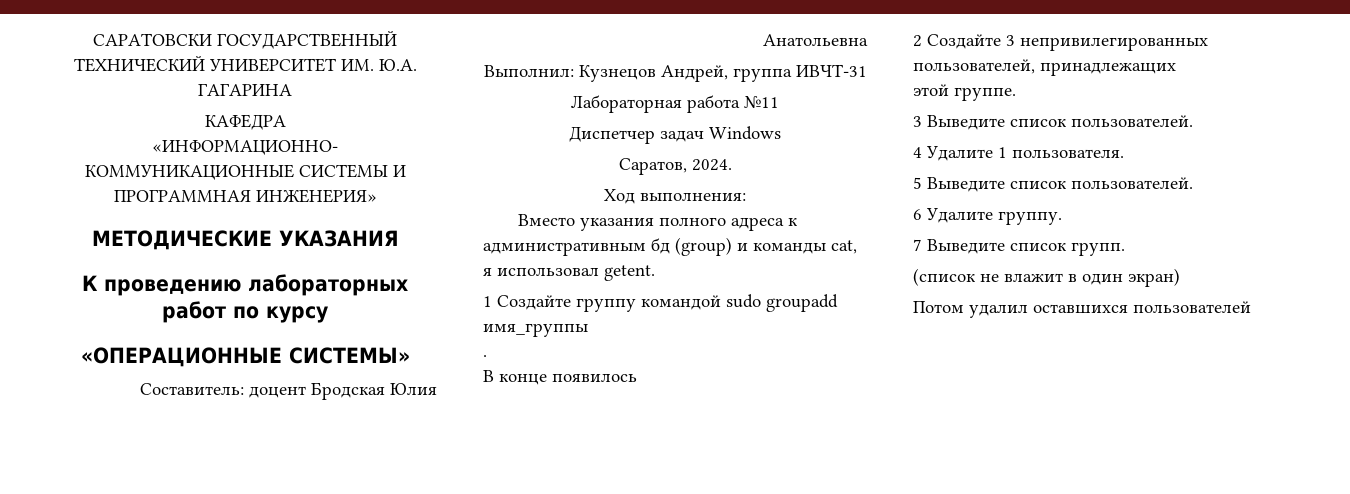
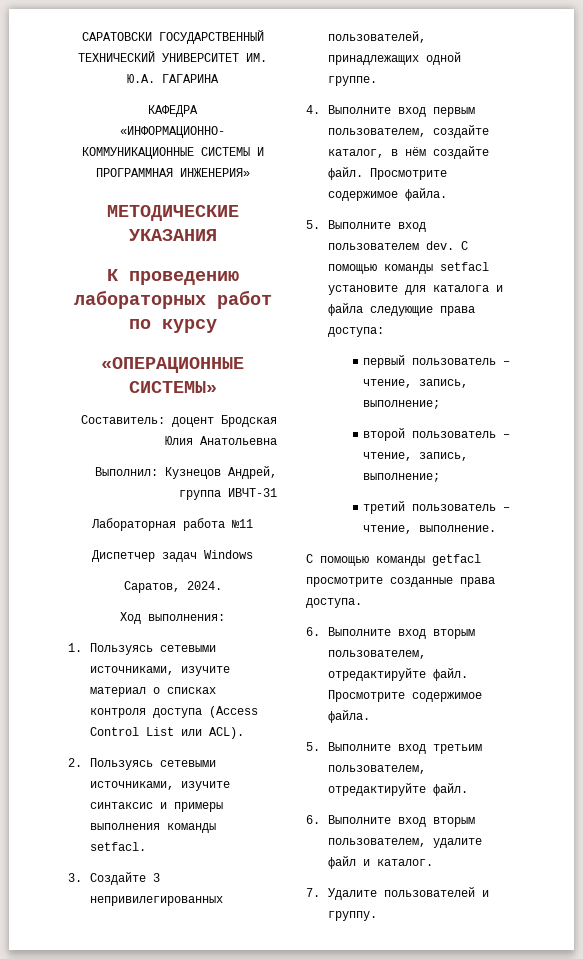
[518,214,799,231] [483,237,857,256] [483,265,655,281] [483,294,838,312] [483,323,588,337] [483,355,487,357] [483,370,637,385] [913,35,922,47] Вместо указания полного адреса к административным бд (group) и команды cat, я использовал getent. // 1 Создайте группу командой sudo groupadd имя_группы // . // В конце появилось // 2 -> [68,643,217,655] [90,666,231,676] [90,687,217,697] [90,706,259,718] [90,727,245,739] [68,758,217,770] [90,781,231,791] [90,802,224,812] [90,823,217,833] [90,842,147,851] [68,873,82,882] 1. Пользуясь сетевыми источниками, изучите материал о списках контроля доступа (Access Control List или ACL). // 2. Пользуясь сетевыми источниками, изучите синтаксис и примеры выполнения команды setfacl. // 3.
[913,84,949,96] // этой -> [426,52,462,65] одной
[913,115,1193,130] [913,146,1124,161] [913,177,1193,192] [913,208,1062,225] [913,239,1125,256] [913,268,1180,287] [913,301,1251,318] 3 Выведите список пользователей. // 4 Удалите 1 пользователя. // 5 Выведите список пользователей. // 6 Удалите группу. // 7 Выведите список групп. // (список не влажит в один экран) // Потом удалил оставшихся пользователей -> [306,105,476,117] [328,125,490,138] [328,146,490,159] [328,167,448,180] [328,188,448,201] [306,220,427,232] [328,241,469,250] [328,262,490,274] [328,285,504,295] [328,303,476,316] [328,327,385,337] [363,355,511,368] [363,379,469,388] [363,400,441,409] [363,428,511,441] [363,452,469,461] [363,473,441,482] [363,501,511,514] [363,525,497,534] [306,554,481,566] [306,577,495,587] [306,598,362,608] [306,627,476,639] [328,650,427,659] [328,668,469,681] [328,690,483,702] [328,710,371,723] [306,742,483,754] [328,765,427,774] [328,783,469,796] [306,815,476,827] [328,838,483,848] [328,856,434,869] [306,887,490,900] [328,911,378,921] 4. Выполните вход первым пользователем, создайте каталог, в нём создайте файл. Просмотрите содержимое файла. // 5. Выполните вход пользователем dev. С помощью команды setfacl установите для каталога и файла следующие права доступа: // первый пользователь – чтение, запись, выполнение; // второй пользователь – чтение, запись, выполнение; // третий пользователь – чтение, выполнение. // С помощью команды getfacl просмотрите созданные права доступа. // 6. Выполните вход вторым пользователем, отредактируйте файл. Просмотрите содержимое файла. // 5. Выполните вход третьим пользователем, отредактируйте файл. // 6. Выполните вход вторым пользователем, удалите файл и каталог. // 7. Удалите пользователей и группу.

